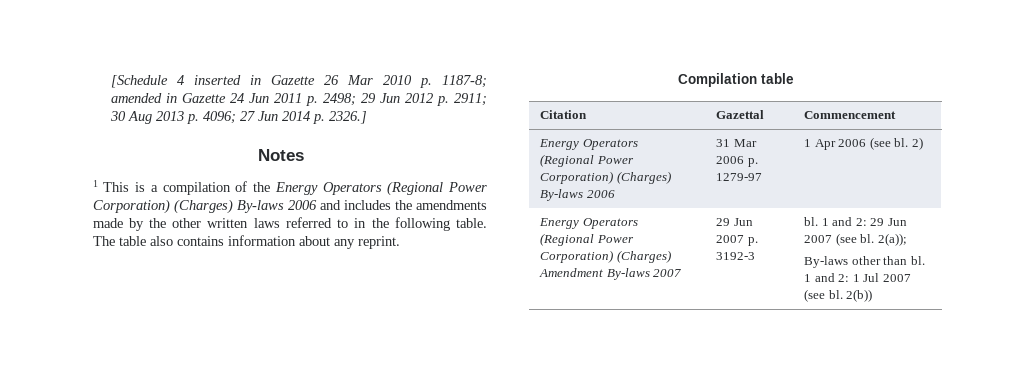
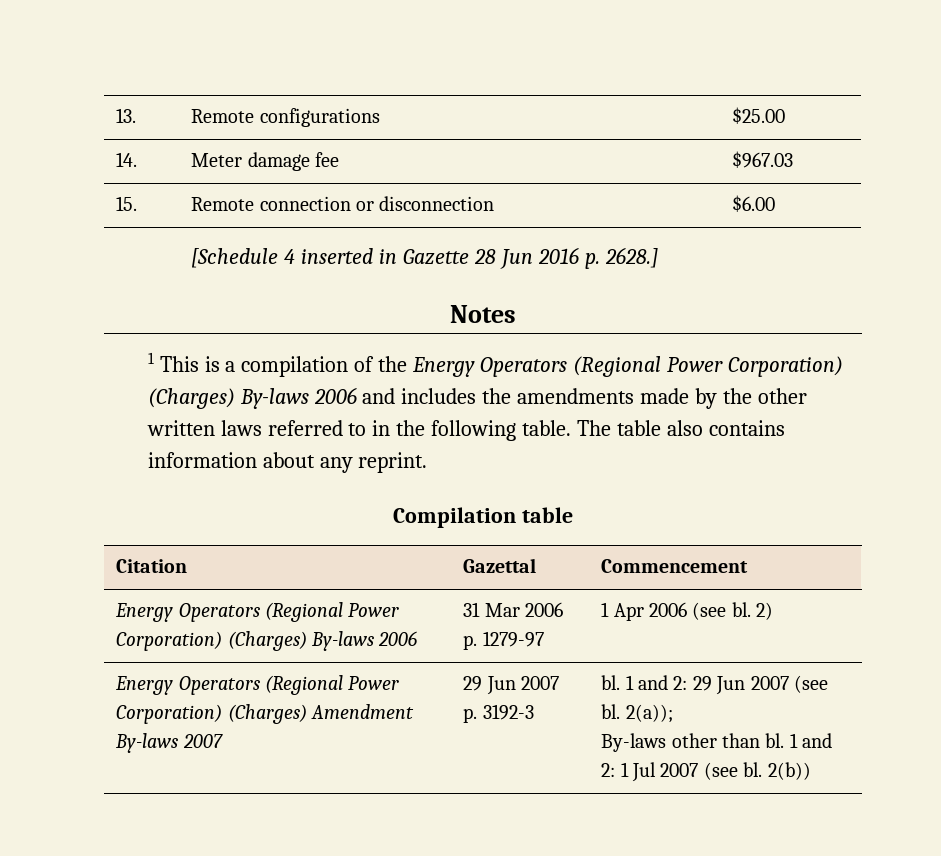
(111, 81) none -> [116,108,137,123] [191,108,380,127] [732,107,786,124] [116,152,138,167] [191,152,339,171] [732,151,794,168] [116,196,138,211] [191,196,495,211] [732,195,776,212] 13. | Remote configurations | $25.00 // 14. | Meter damage fee | $967.03 // 15. | Remote connection or disconnection | $6.00 //
[324,75,487,88] [111,93,487,106] [110,111,368,124] 26 Mar 2010 p. 1187-8; amended in Gazette 24 Jun 2011 p. 2498; 29 Jun 2012 p. 2911; 30 Aug 2013 p. 4096; 27 Jun 2014 p. 2326.] -> [474,247,658,269] 28 Jun 2016 p. 2628.]

